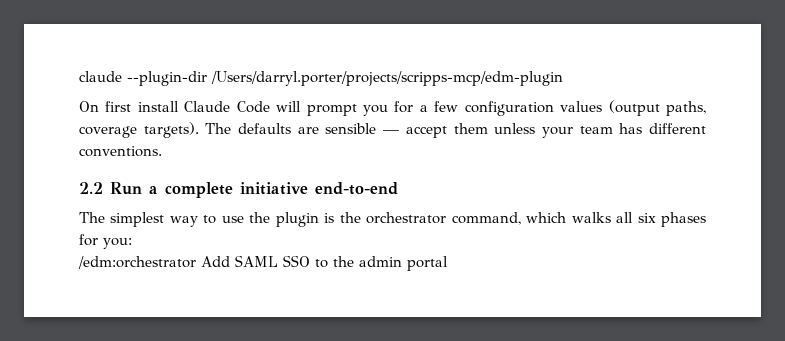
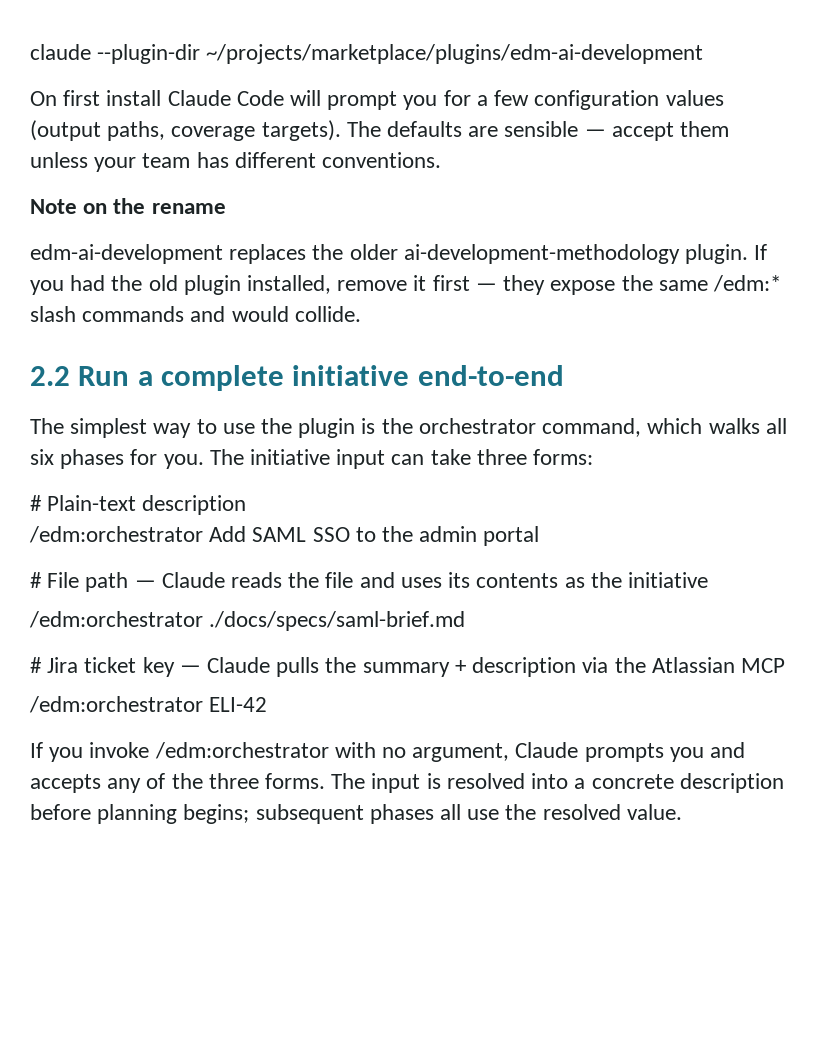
[211,71,563,86] /Users/darryl.porter/projects/scripps-mcp/edm-plugin -> [206,44,704,64] ~/projects/marketplace/plugins/edm-ai-development
(162, 151) none -> [30,198,226,214] [30,244,768,264] [30,275,781,295] [30,306,361,322] // Note on the rename // edm-ai-development replaces the older ai-development-methodology plugin. If you had the old plugin installed, remove it first — they expose the same /edm:* slash commands and would collide.
[103,238,132,249] you: -> [163,449,594,469] [30,495,247,515] you. The initiative input can take three forms: // # Plain-text description
(448, 263) none -> [30,572,708,592] [29,611,466,631] [30,657,785,677] [29,696,268,713] [30,742,746,762] [30,773,784,793] [30,804,682,824] // # File path — Claude reads the file and uses its contents as the initiative // /edm:orchestrator ./docs/specs/saml-brief.md // # Jira ticket key — Claude pulls the summary + description via the Atlassian MCP // /edm:orchestrator ELI-42 // If you invoke /edm:orchestrator with no argument, Claude prompts you and accepts any of the three forms. The input is resolved into a concrete description before planning begins; subsequent phases all use the resolved value.

